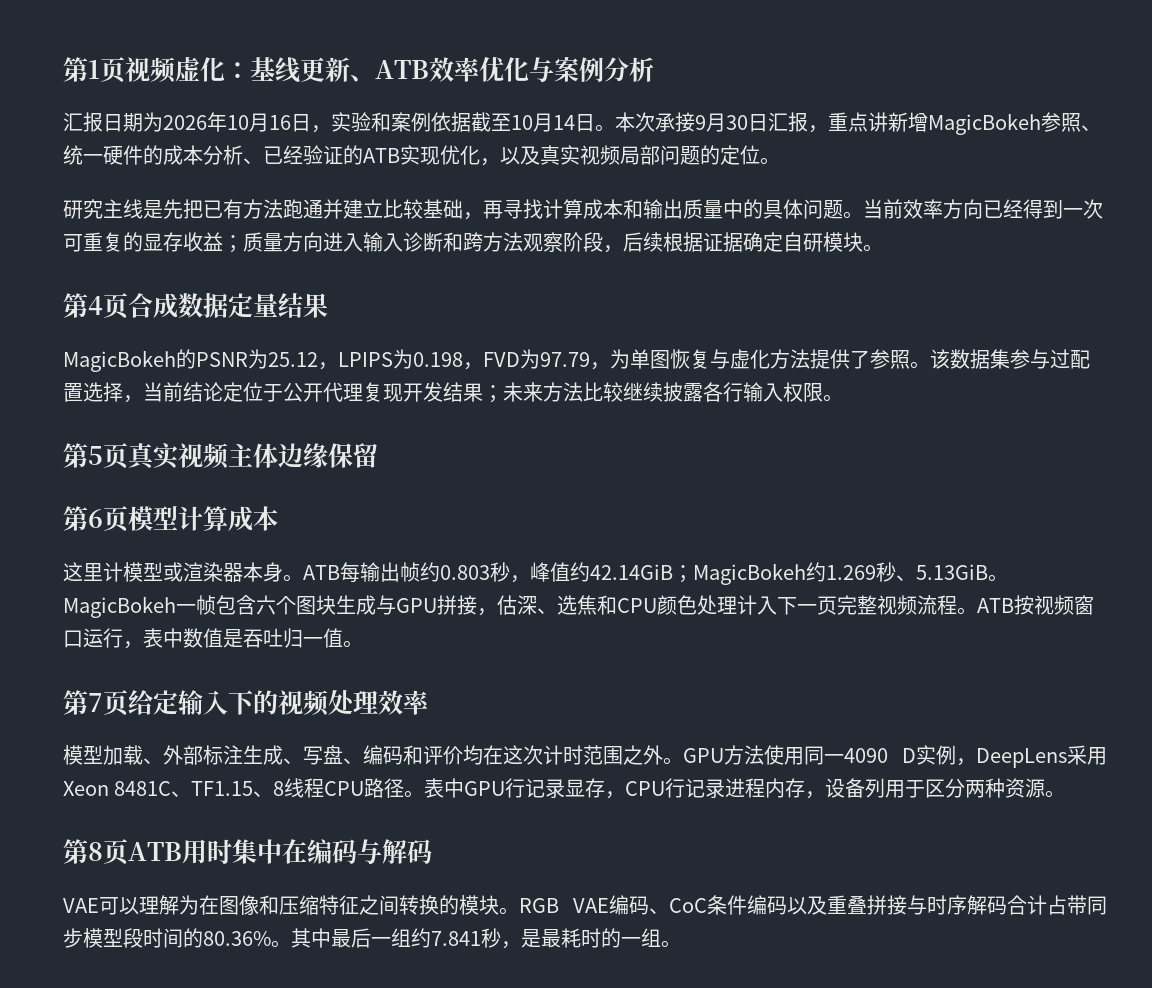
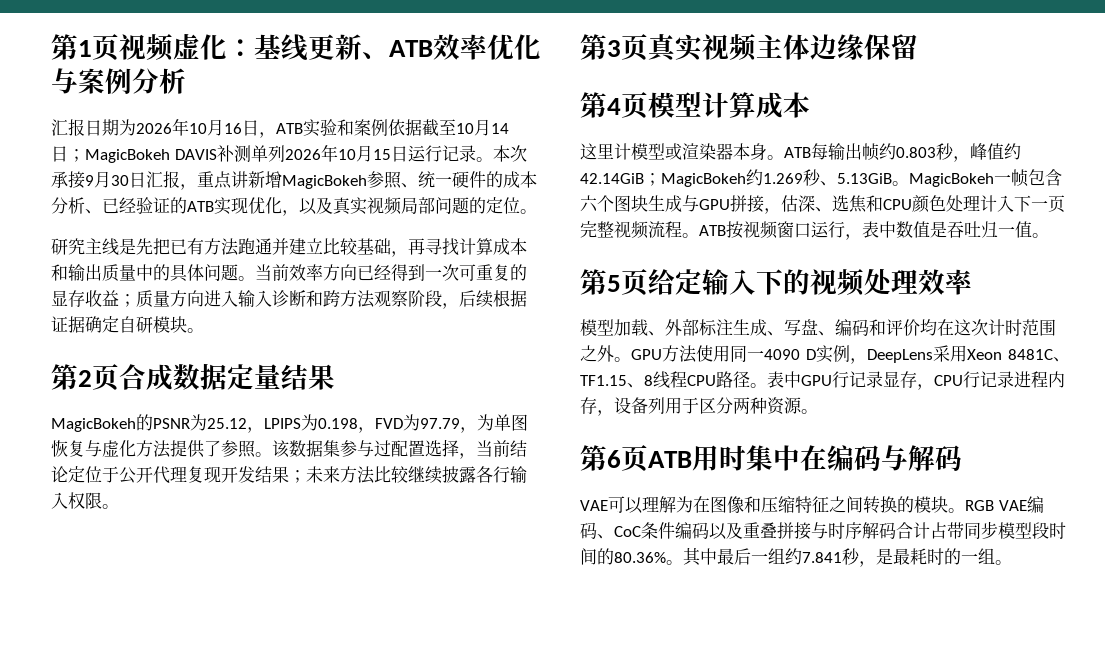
(331, 129) none -> [276,123,303,134] ATB
(595, 123) none -> [68,144,476,163] ；MagicBokeh DAVIS补测单列2026年10月15日运行记录
[88,296,103,315] 4 -> [78,370,92,387] 2
[88,446,103,465] 5 -> [607,40,621,57] 3
[88,509,103,528] 6 -> [607,98,621,115] 4
[88,693,103,712] 7 -> [607,275,621,292] 5
[88,842,103,861] 8 -> [607,450,621,468] 6

